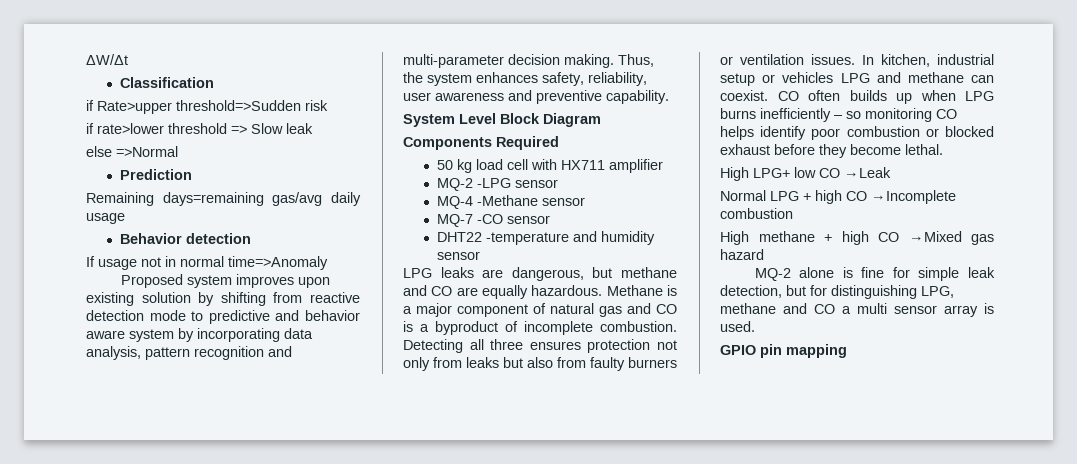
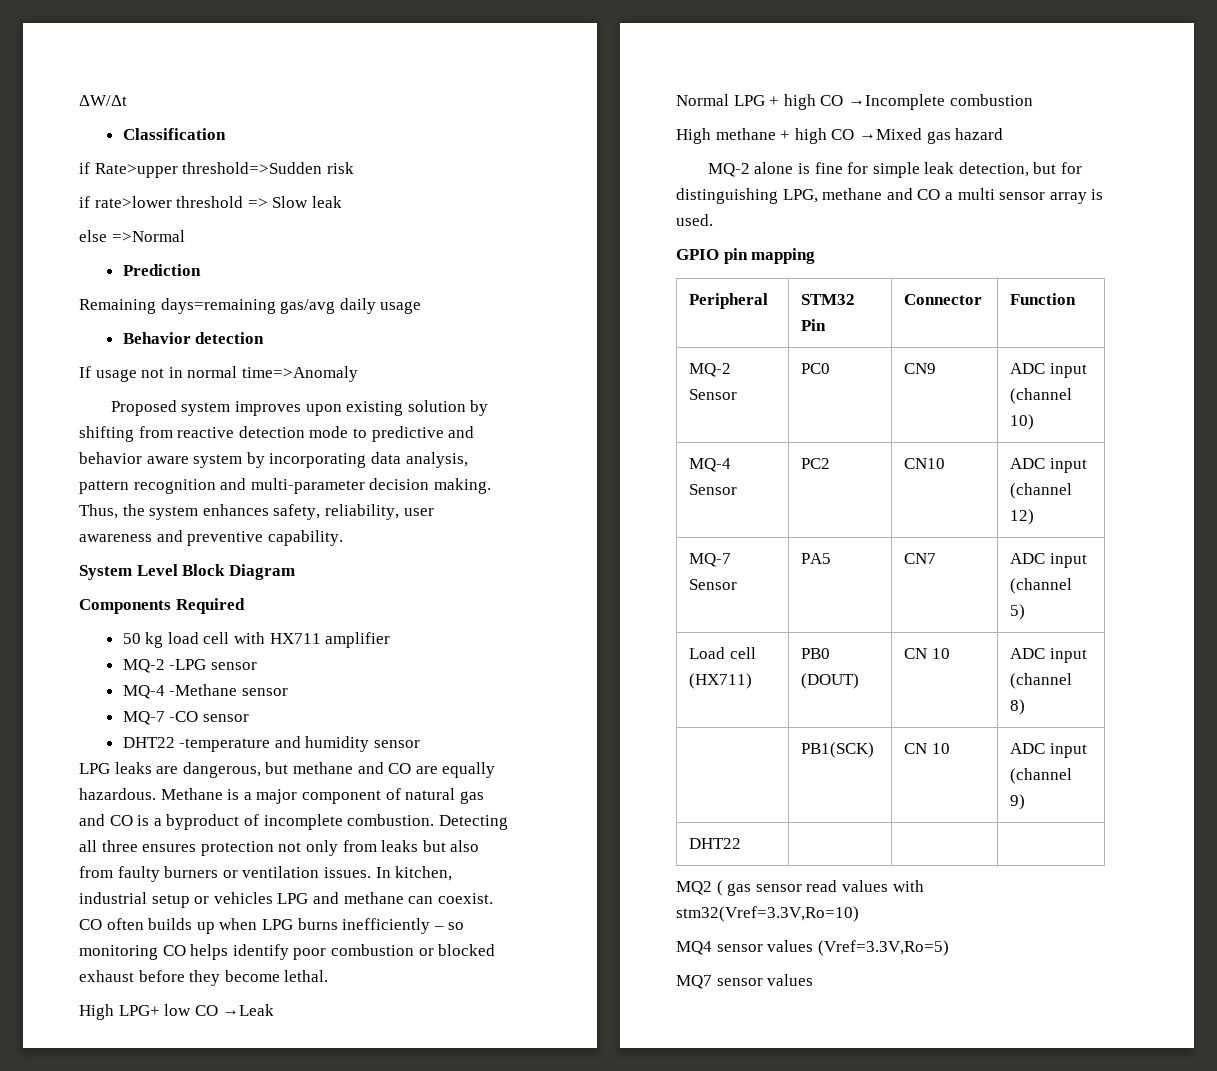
(847, 351) none -> [689,293,769,309] [801,294,856,305] [801,319,827,331] [904,294,983,305] [1010,293,1077,305] [689,363,732,377] [689,389,738,400] [801,363,831,374] [904,363,937,374] [1010,363,1087,378] [1010,388,1073,404] [1010,414,1035,430] [689,458,732,472] [689,484,738,495] [801,458,831,469] [904,458,946,469] [1010,458,1087,473] [1010,483,1073,499] [1010,509,1035,525] [689,553,732,567] [689,579,738,590] [801,553,832,564] [904,553,937,564] [1010,553,1087,568] [1010,578,1073,594] [1010,604,1026,620] [689,647,756,659] [689,673,753,689] [801,648,831,659] [801,673,860,689] [904,648,950,659] [1010,648,1087,663] [1010,673,1073,689] [1010,699,1026,715] [801,742,875,758] [904,743,950,754] [1010,743,1087,758] [1010,768,1073,784] [1010,794,1026,810] [689,838,742,849] [676,880,924,896] [676,906,859,922] [676,940,949,956] [676,974,814,989] // Peripheral | STM32 Pin | Connector | Function // MQ-2 Sensor | PC0 | CN9 | ADC input (channel 10) // MQ-4 Sensor | PC2 | CN10 | ADC input (channel 12) // MQ-7 Sensor | PA5 | CN7 | ADC input (channel 5) // Load cell (HX711) | PB0 (DOUT) | CN 10 | ADC input (channel 8) // | PB1(SCK) | CN 10 | ADC input (channel 9) // DHT22 | | | // MQ2 ( gas sensor read values with stm32(Vref=3.3V,Ro=10) // MQ4 sensor values (Vref=3.3V,Ro=5) // MQ7 sensor values

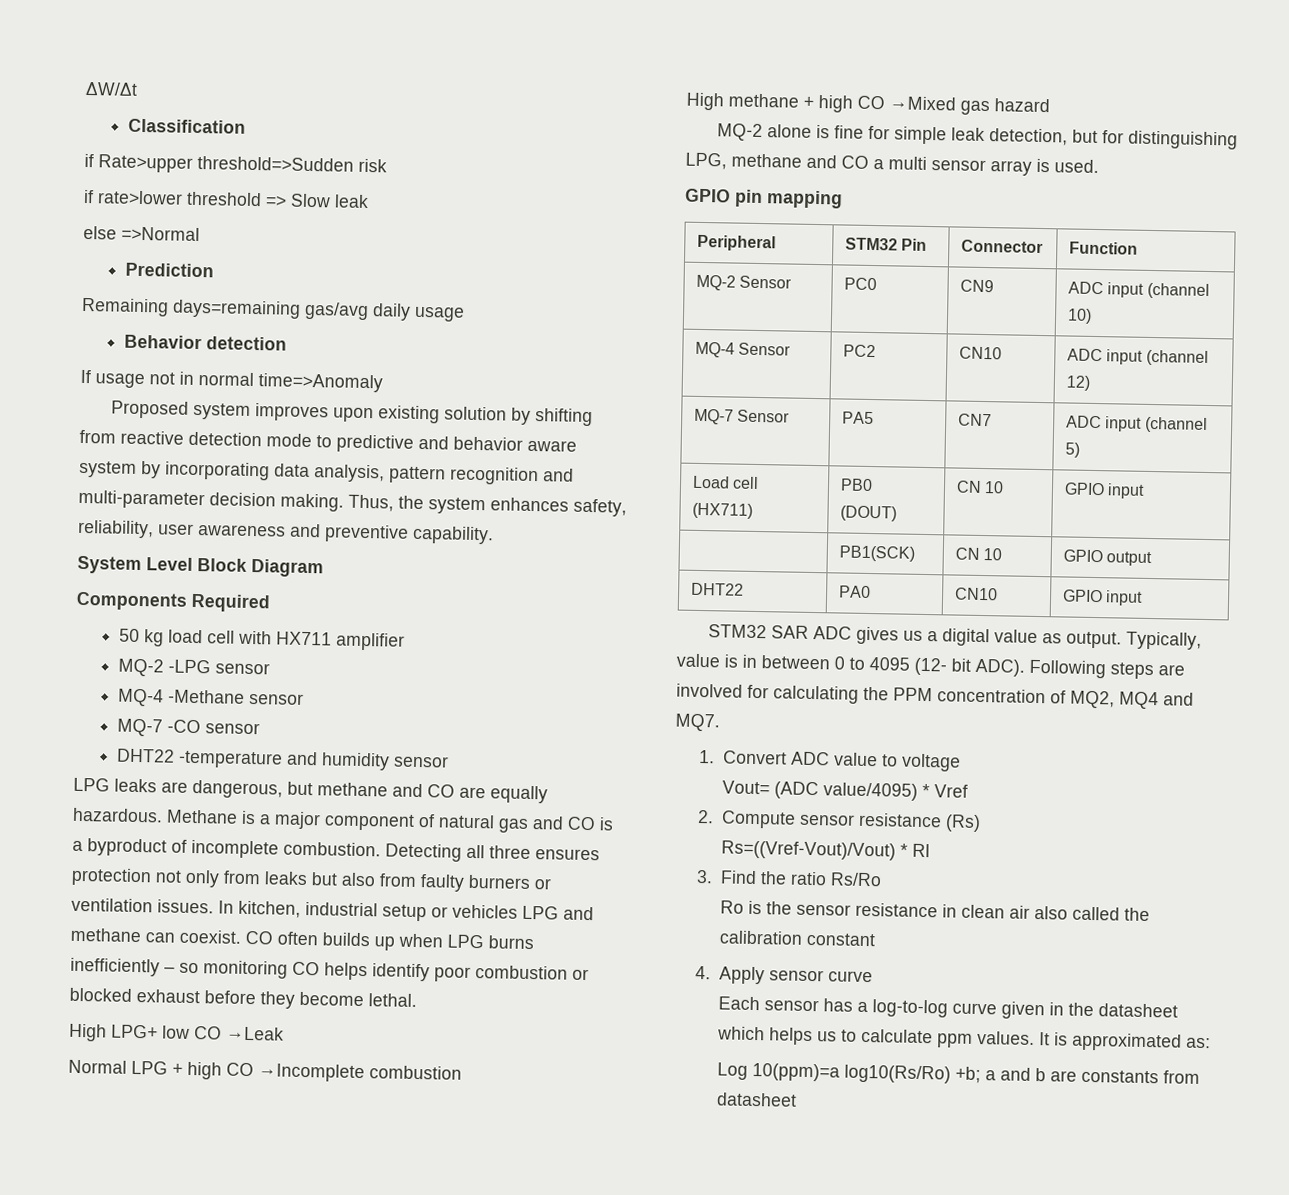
[1010,648,1087,663] [1010,673,1073,689] [1010,699,1026,715] ADC input (channel 8) -> [1064,482,1146,499] GPIO input
[1010,743,1087,758] [1010,768,1073,784] [1010,794,1026,810] [689,838,742,849] [676,880,924,896] [676,906,859,922] [676,940,949,956] [676,974,814,989] ADC input (channel 9) // DHT22 | | | // MQ2 ( gas sensor read values with stm32(Vref=3.3V,Ro=10) // MQ4 sensor values (Vref=3.3V,Ro=5) // MQ7 sensor values -> [1063,549,1153,567] [691,582,745,596] [839,585,872,599] [955,587,999,601] [1062,589,1144,606] [707,624,1202,650] [676,653,1185,680] [676,683,1194,710] [675,713,720,732] [698,749,961,772] [721,780,968,801] [696,809,981,833] [720,840,930,861] [695,869,882,887] [719,900,1150,922] [718,930,876,947] [694,965,873,985] [717,996,1178,1020] [716,1026,1211,1052] [716,1062,1200,1084] [715,1092,797,1107] GPIO output // DHT22 | PA0 | CN10 | GPIO input // STM32 SAR ADC gives us a digital value as output. Typically, value is in between 0 to 4095 (12- bit ADC). Following steps are involved for calculating the PPM concentration of MQ2, MQ4 and MQ7. // 1. Convert ADC value to voltage // Vout= (ADC value/4095) * Vref // 2. Compute sensor resistance (Rs) // Rs=((Vref-Vout)/Vout) * Rl // 3. Find the ratio Rs/Ro // Ro is the sensor resistance in clean air also called the calibration constant // 4. Apply sensor curve // Each sensor has a log-to-log curve given in the datasheet which helps us to calculate ppm values. It is approximated as: // Log 10(ppm)=a log10(Rs/Ro) +b; a and b are constants from datasheet

